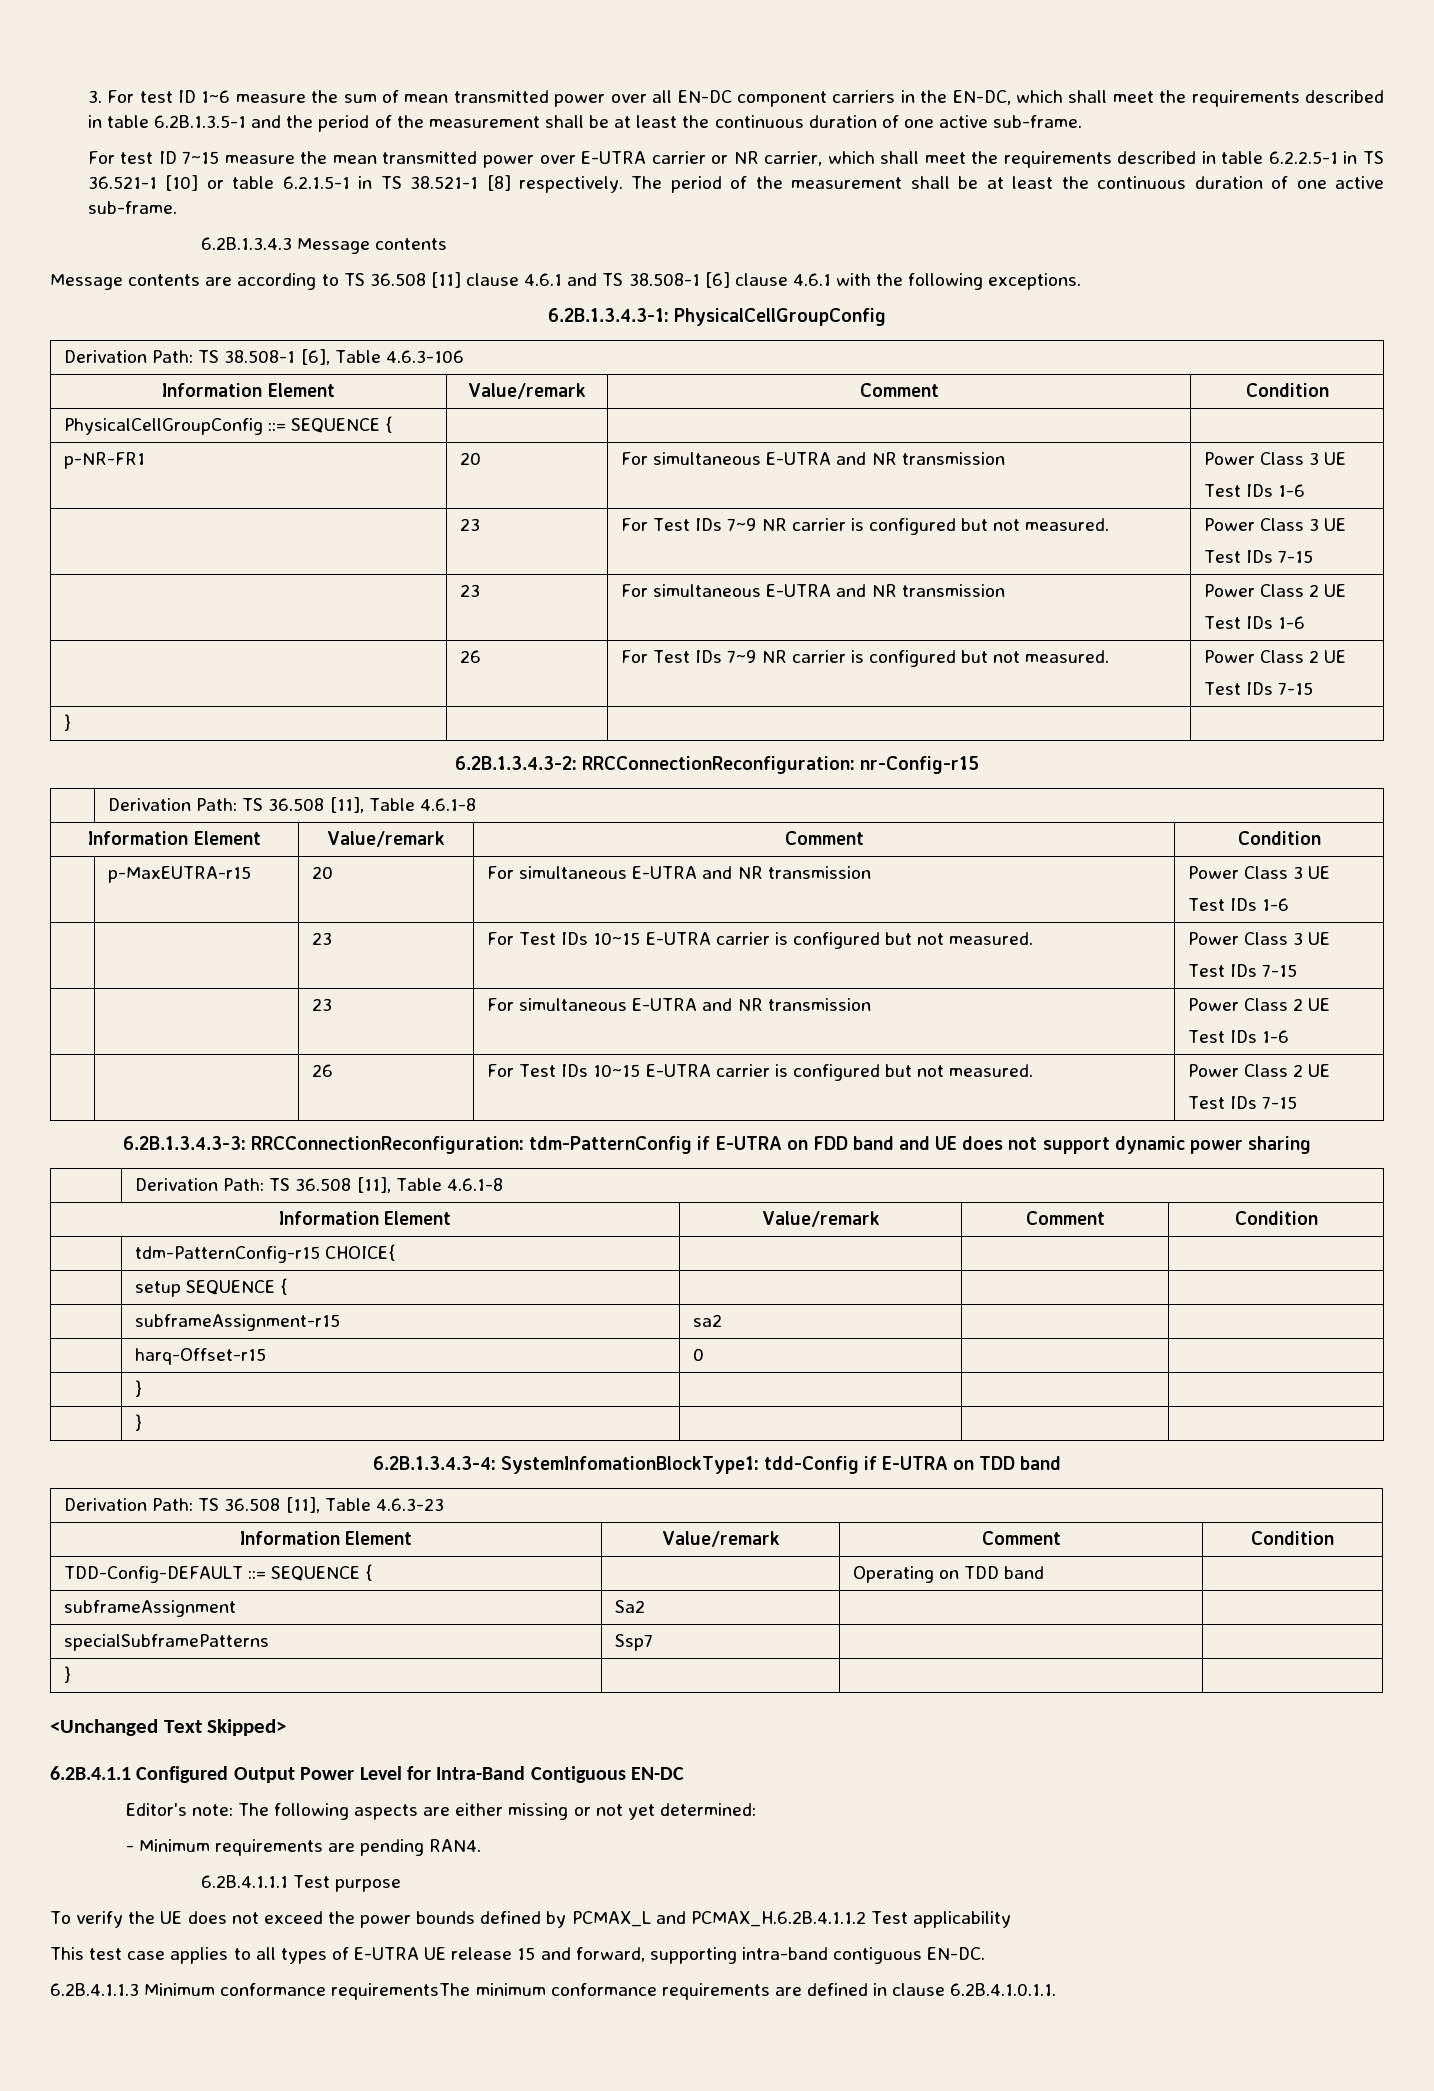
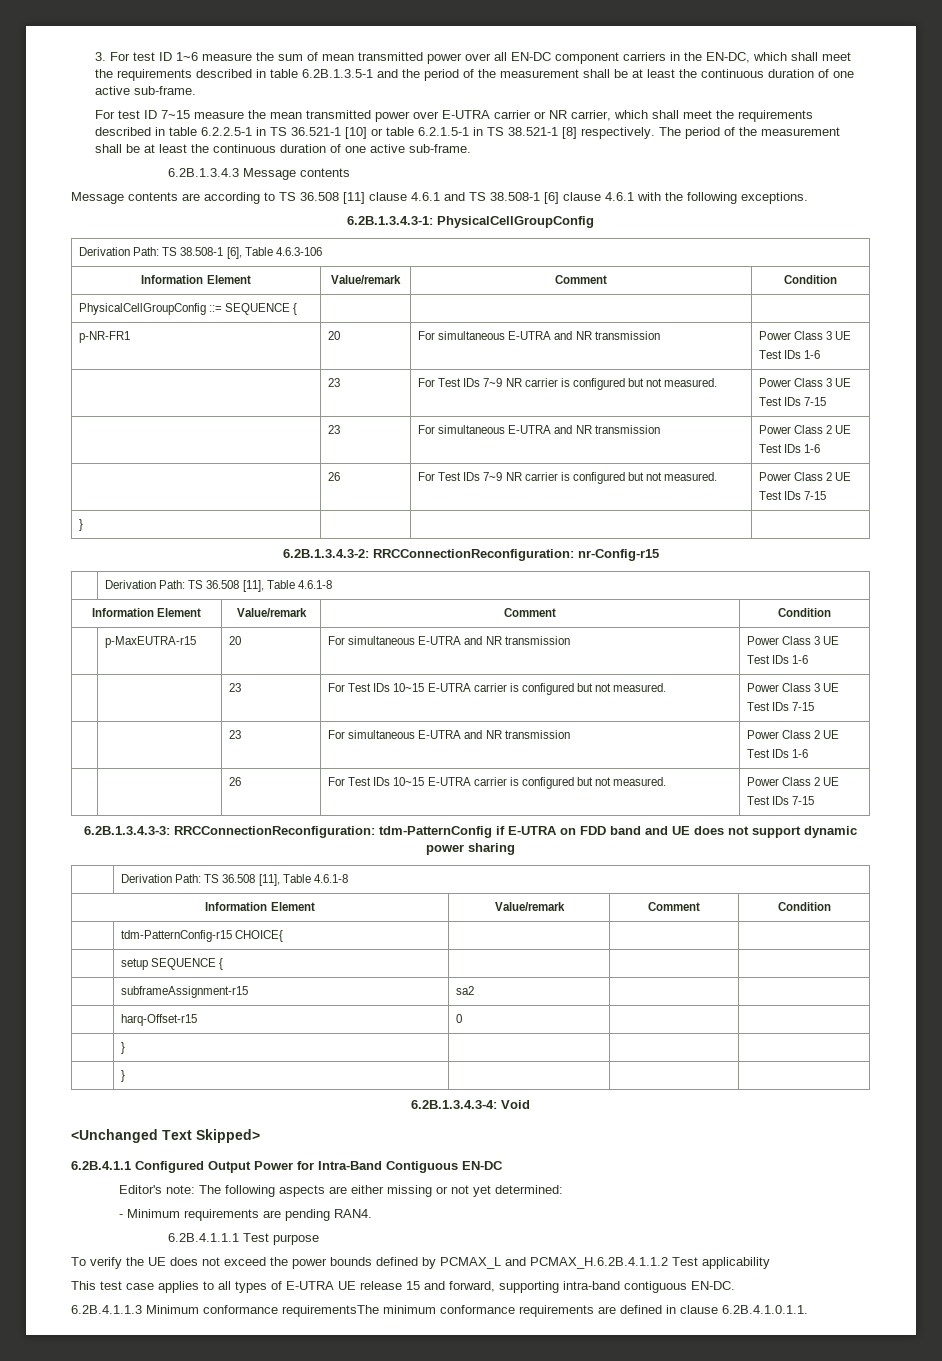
[500,1456,1062,1474] [64,1497,444,1513] [239,1531,413,1545] [661,1531,780,1547] [981,1531,1061,1545] [1251,1531,1334,1545] [64,1564,373,1583] [853,1566,1045,1583] [64,1600,237,1617] [615,1600,646,1613] [64,1634,270,1651] [615,1634,654,1651] [64,1666,72,1683] SystemInfomationBlockType1: tdd-Config if E-UTRA on TDD band // Derivation Path: TS 36.508 [11], Table 4.6.3-23 // Information Element | Value/remark | Comment | Condition // TDD-Config-DEFAULT ::= SEQUENCE { | | Operating on TDD band | // subframeAssignment | Sa2 | | // specialSubframePatterns | Ssp7 | | // } | | | -> [501,1100,530,1109] Void
[359,1766,402,1780] Level -> (293, 1165) none

